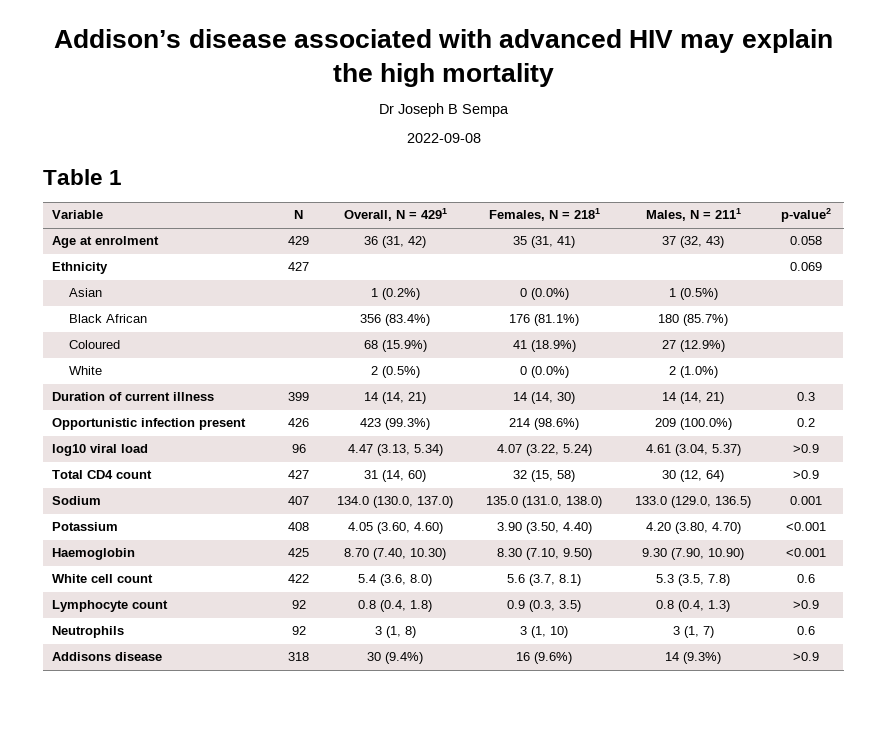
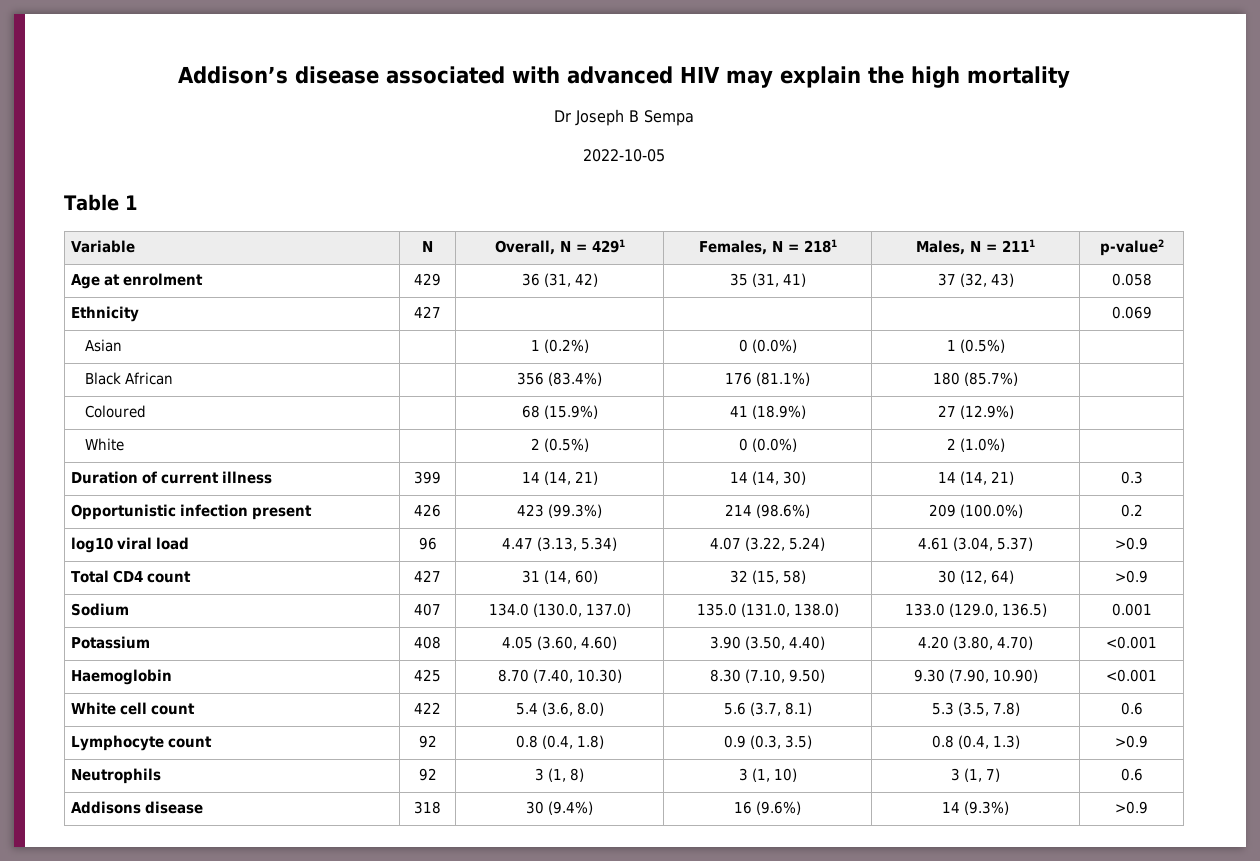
[406,133,481,143] 2022-09-08 -> [583,149,665,162] 2022-10-05

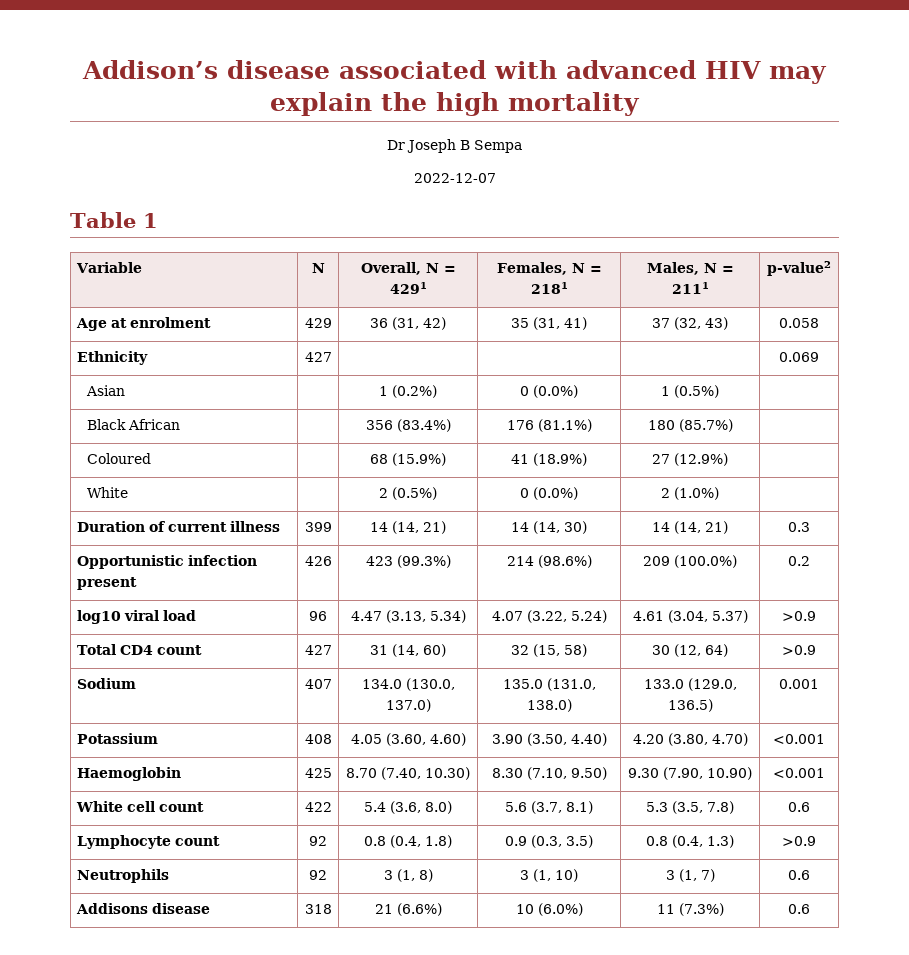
[583,149,665,162] 2022-10-05 -> [413,173,496,183] 2022-12-07
[526,801,593,815] [734,801,801,815] [942,801,1009,815] [1115,801,1148,814] 30 (9.4%) | 16 (9.6%) | 14 (9.3%) | >0.9 -> [374,903,442,916] [515,903,583,916] [656,903,724,916] [788,904,810,914] 21 (6.6%) | 10 (6.0%) | 11 (7.3%) | 0.6

